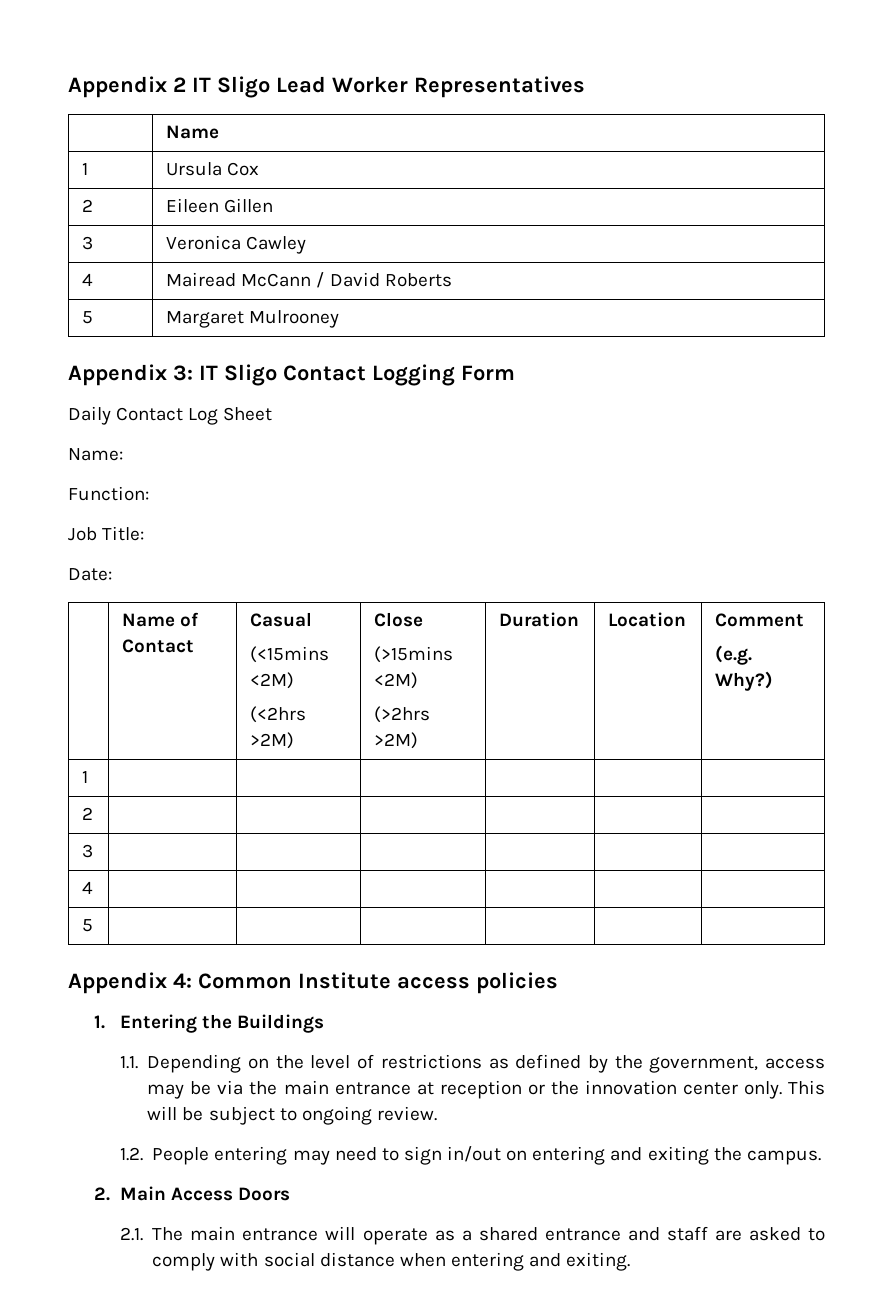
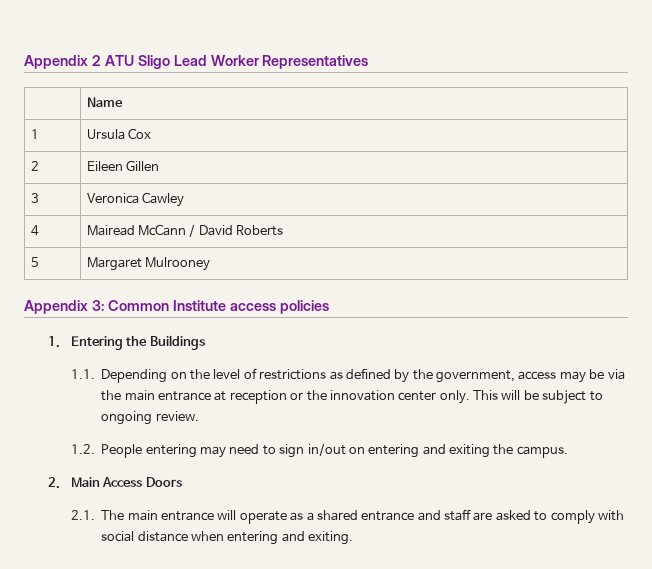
[192,77,211,92] IT -> [104,55,134,66] ATU
[199,364,515,386] [68,406,273,425] [68,448,123,461] [68,486,149,501] [68,526,145,541] [68,568,112,581] [122,612,200,627] [122,639,195,653] [250,612,313,627] [250,646,330,663] [250,672,295,689] [250,706,307,723] [250,732,295,749] [374,612,424,627] [374,646,454,663] [374,672,419,689] [374,706,431,723] [374,732,419,749] [499,612,580,627] [608,612,687,627] [715,613,805,627] [715,645,753,665] [715,671,774,691] [82,771,89,783] [82,807,94,820] [82,844,94,858] [82,881,94,894] [82,919,94,932] [68,972,192,994] IT Sligo Contact Logging Form // Daily Contact Log Sheet // Name: // Function: // Job Title: // Date: // | Name of Contact | Casual // (<15mins <2M) // (<2hrs >2M) | Close // (>15mins <2M) // (>2hrs >2M) | Duration | Location | Comment // (e.g. Why?) // 1 | | | | | | // 2 | | | | | | // 3 | | | | | | // 4 | | | | | | // 5 | | | | | | // Appendix 4: -> (104, 305) none

